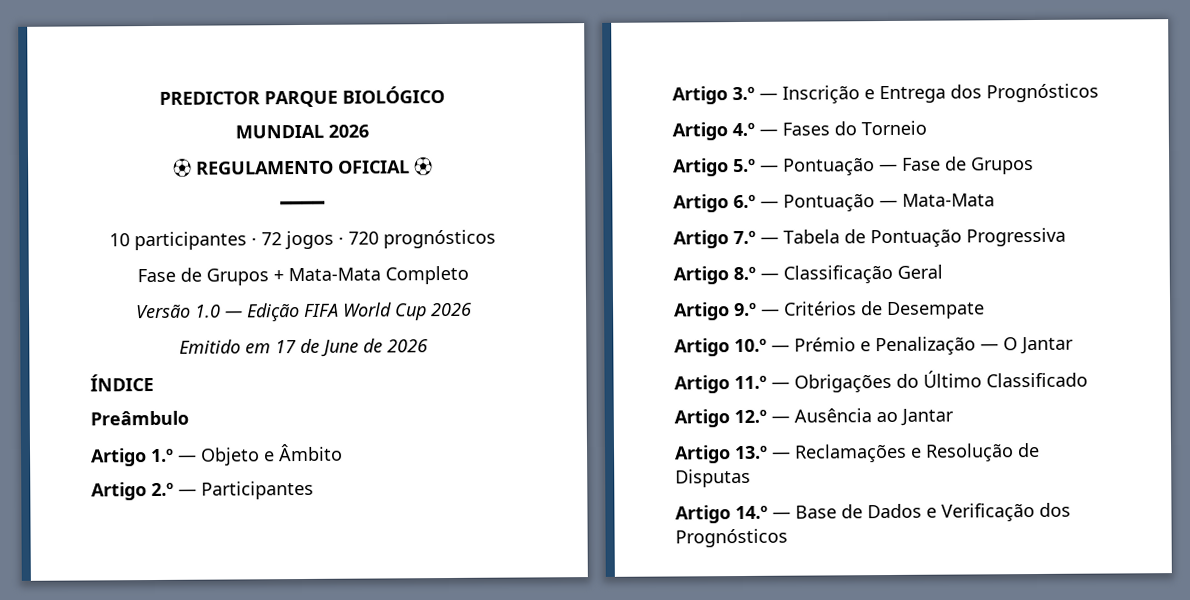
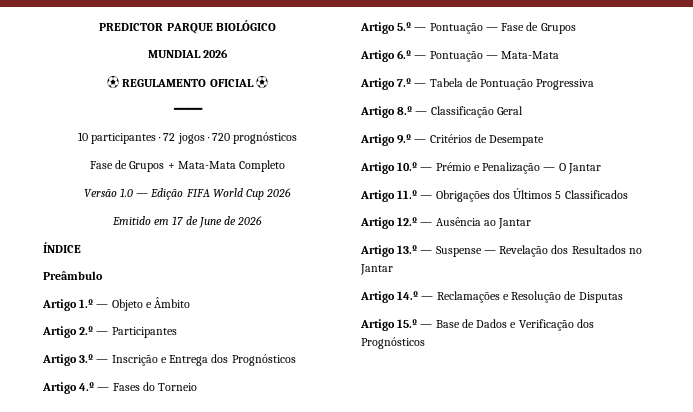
[896,370,1088,388] do Último Classificado -> [492,188,628,199] dos Últimos 5 Classificados
(791, 455) none -> [435,245,642,257] [360,264,393,275] [360,291,434,303] Suspense — Revelação dos Resultados no Jantar // Artigo 14.º —
[735,505,768,520] 14.º -> [397,319,418,328] 15.º

